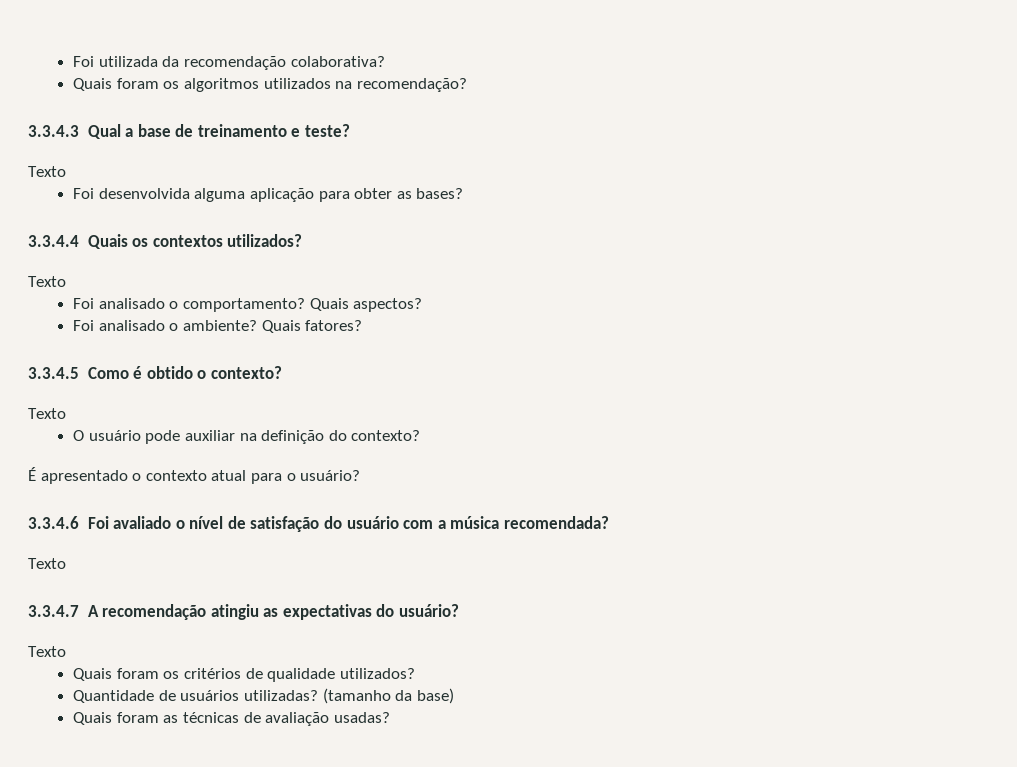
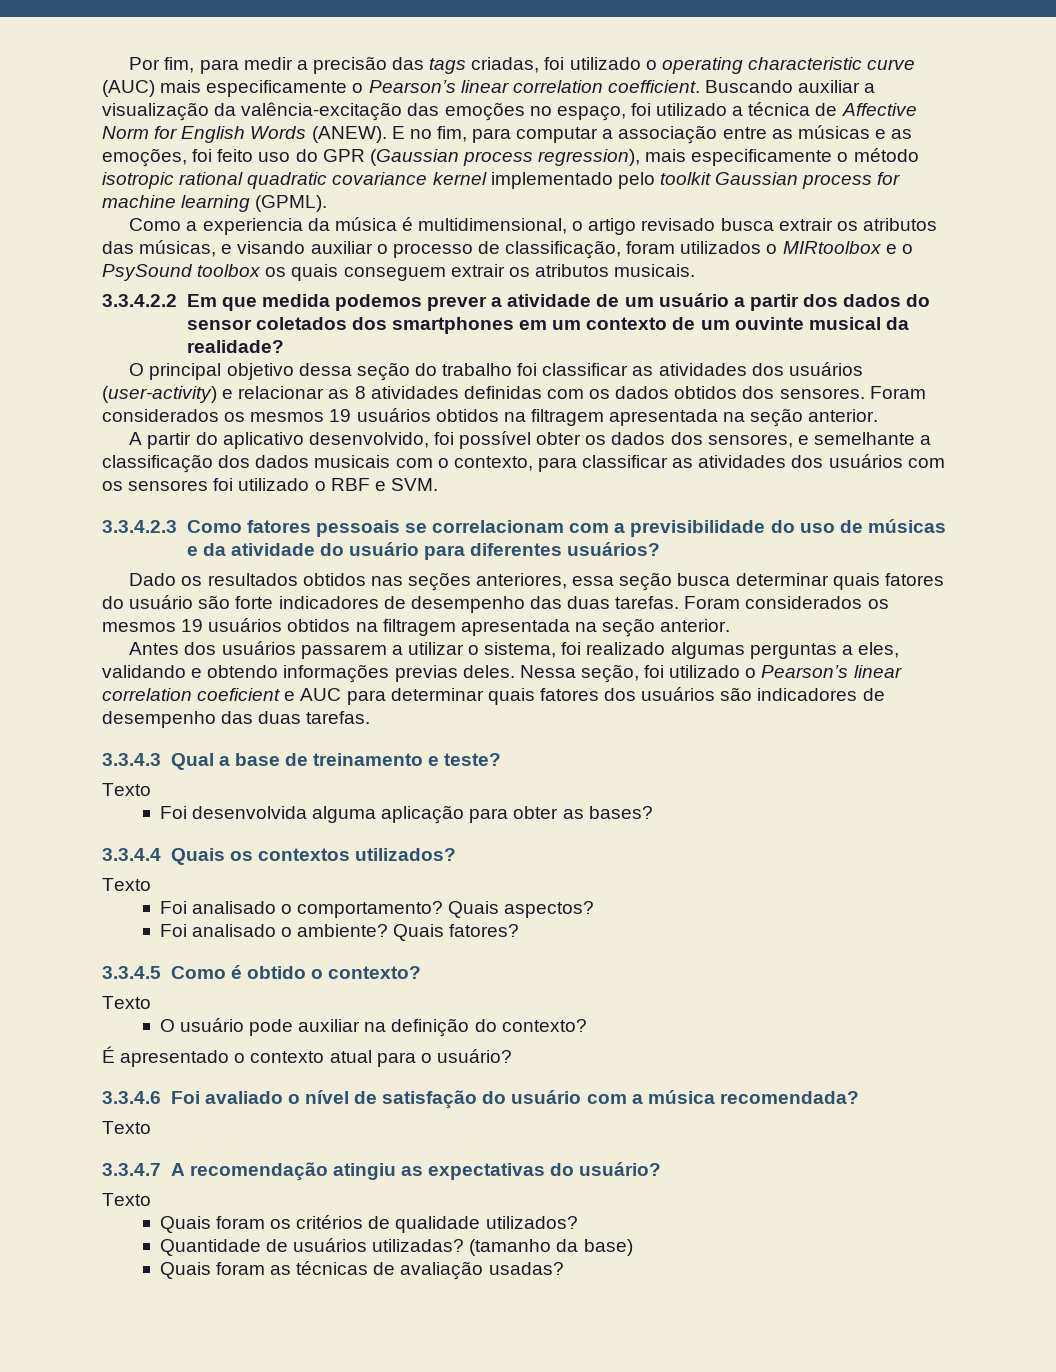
[73,56,385,70] [73,78,467,92] Foi utilizada da recomendação colaborativa? // Quais foram os algoritmos utilizados na recomendação? -> [129,56,916,74] [102,80,876,97] [102,102,917,121] [102,125,913,144] [102,148,919,167] [102,172,901,189] [102,195,328,212] [129,217,937,235] [102,240,913,259] [102,264,696,281] [102,293,931,311] [186,317,909,334] [186,340,284,353] [129,362,863,381] [102,386,926,403] [102,408,879,427] [129,431,932,449] [102,454,945,473] [102,478,438,491] [102,519,946,537] [186,542,661,560] [129,572,944,591] [102,595,889,613] [102,618,731,637] [129,641,899,659] [102,664,902,683] [102,687,885,705] [102,711,371,728] Por fim, para medir a precisão das tags criadas, foi utilizado o operating characteristic curve (AUC) mais especificamente o Pearson’s linear correlation coefficient. Buscando auxiliar a visualização da valência-excitação das emoções no espaço, foi utilizado a técnica de Affective Norm for English Words (ANEW). E no fim, para computar a associação entre as músicas e as emoções, foi feito uso do GPR (Gaussian process regression), mais especificamente o método isotropic rational quadratic covariance kernel implementado pelo toolkit Gaussian process for machine learning (GPML). // Como a experiencia da música é multidimensional, o artigo revisado busca extrair os atributos das músicas, e visando auxiliar o processo de classificação, foram utilizados o MIRtoolbox e o PsySound toolbox os quais conseguem extrair os atributos musicais. // 3.3.4.2.2 Em que medida podemos prever a atividade de um usuário a partir dos dados do sensor coletados dos smartphones em um contexto de um ouvinte musical da realidade? // O principal objetivo dessa seção do trabalho foi classificar as atividades dos usuários (user-activity) e relacionar as 8 atividades definidas com os dados obtidos dos sensores. Foram considerados os mesmos 19 usuários obtidos na filtragem apresentada na seção anterior. // A partir do aplicativo desenvolvido, foi possível obter os dados dos sensores, e semelhante a classificação dos dados musicais com o contexto, para classificar as atividades dos usuários com os sensores foi utilizado o RBF e SVM. // 3.3.4.2.3 Como fatores pessoais se correlacionam com a previsibilidade do uso de músicas e da atividade do usuário para diferentes usuários? // Dado os resultados obtidos nas seções anteriores, essa seção busca determinar quais fatores do usuário são forte indicadores de desempenho das duas tarefas. Foram considerados os mesmos 19 usuários obtidos na filtragem apresentada na seção anterior. // Antes dos usuários passarem a utilizar o sistema, foi realizado algumas perguntas a eles, validando e obtendo informações previas deles. Nessa seção, foi utilizado o Pearson’s linear correlation coeficient e AUC para determinar quais fatores dos usuários são indicadores de desempenho das duas tarefas.

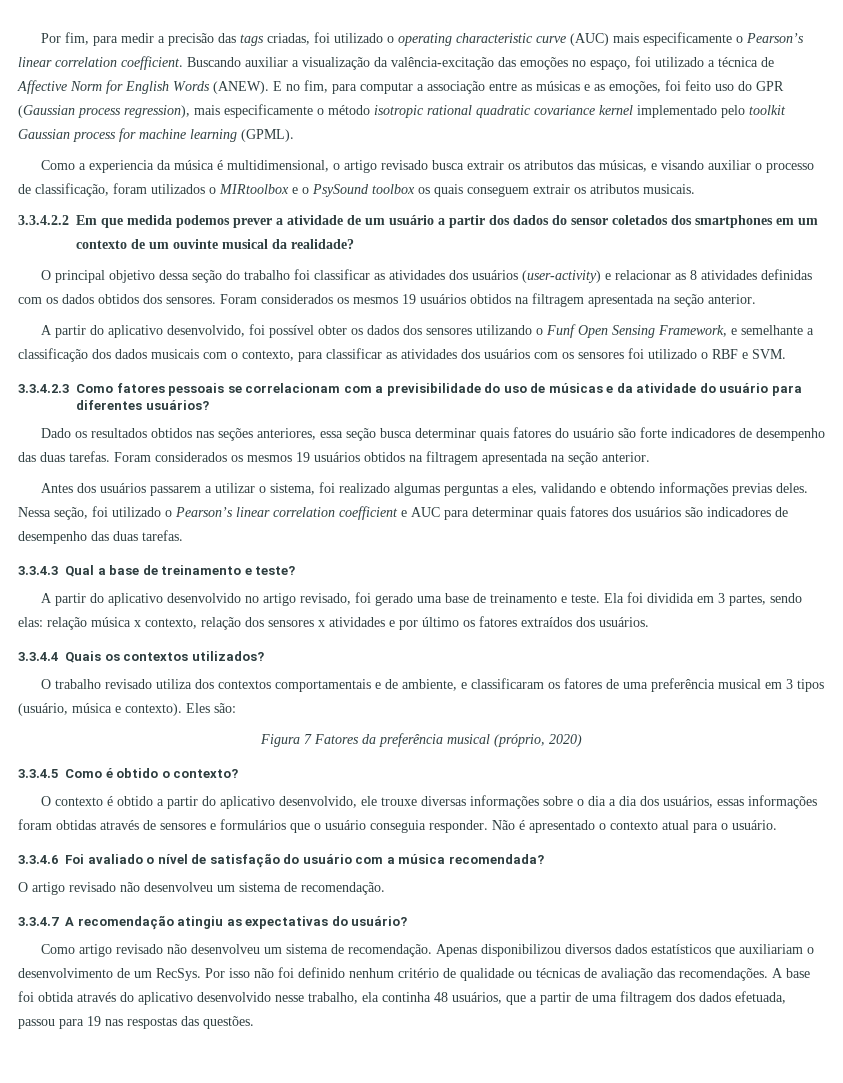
[707,434,793,448] sensores, -> [425,324,727,338] sensores utilizando o Funf Open Sensing Framework,
[197,688,281,701] coeficient -> [339,506,398,520] coefficient
[102,783,151,796] [159,805,653,824] Texto // Foi desenvolvida alguma aplicação para obter as bases? -> [40,592,802,606] [18,616,649,630] A partir do aplicativo desenvolvido no artigo revisado, foi gerado uma base de treinamento e teste. Ela foi dividida em 3 partes, sendo elas: relação música x contexto, relação dos sensores x atividades e por último os fatores extraídos dos usuários.
[102,878,151,891] [159,901,595,918] [159,924,520,941] Texto // Foi analisado o comportamento? Quais aspectos? // Foi analisado o ambiente? Quais fatores? -> [40,678,824,692] [18,703,236,716] [260,733,582,747] O trabalho revisado utiliza dos contextos comportamentais e de ambiente, e classificaram os fatores de uma preferência musical em 3 tipos (usuário, música e contexto). Eles são: // Figura 7 Fatores da preferência musical (próprio, 2020)
[102,996,151,1009] [159,1018,587,1037] [102,1046,115,1063] // Texto // O usuário pode auxiliar na definição do contexto? // É -> [40,795,817,809] [18,819,525,833] // O contexto é obtido a partir do aplicativo desenvolvido, ele trouxe diversas informações sobre o dia a dia dos usuários, essas informações foram obtidas através de sensores e formulários que o usuário conseguia responder. Não é
[436,1049,512,1063] usuário? -> [732,820,777,830] usuário.
[102,1121,151,1134] Texto -> [18,882,385,895] O artigo revisado não desenvolveu um sistema de recomendação.
[102,1193,151,1206] [159,1215,578,1233] [159,1238,633,1256] [159,1261,564,1280] Texto // Quais foram os critérios de qualidade utilizados? // Quantidade de usuários utilizadas? (tamanho da base) // Quais foram as técnicas de avaliação usadas? -> [40,944,814,957] [18,967,810,981] [18,991,786,1005] [18,1016,254,1029] Como artigo revisado não desenvolveu um sistema de recomendação. Apenas disponibilizou diversos dados estatísticos que auxiliariam o desenvolvimento de um RecSys. Por isso não foi definido nenhum critério de qualidade ou técnicas de avaliação das recomendações. A base foi obtida através do aplicativo desenvolvido nesse trabalho, ela continha 48 usuários, que a partir de uma filtragem dos dados efetuada, passou para 19 nas respostas das questões.

